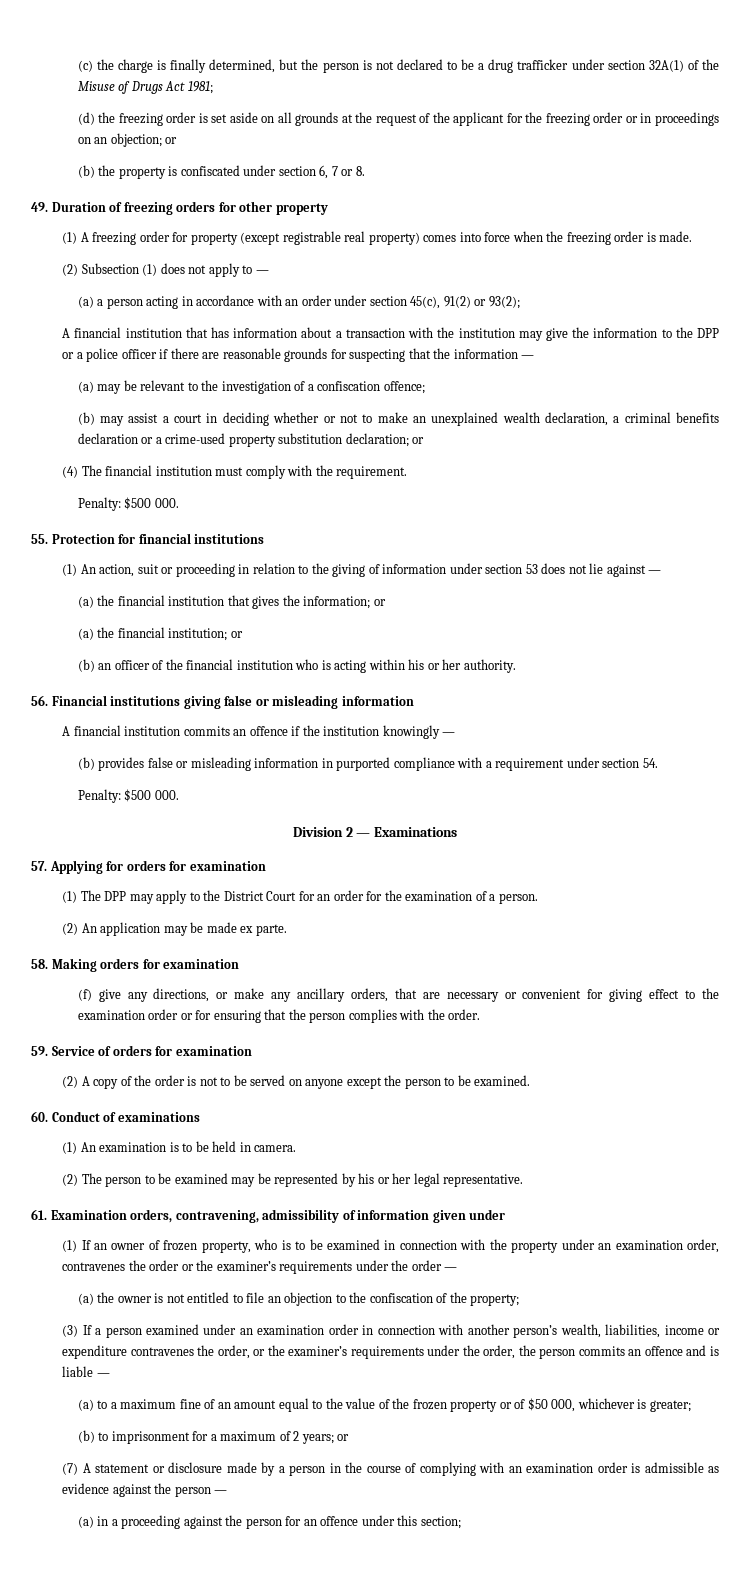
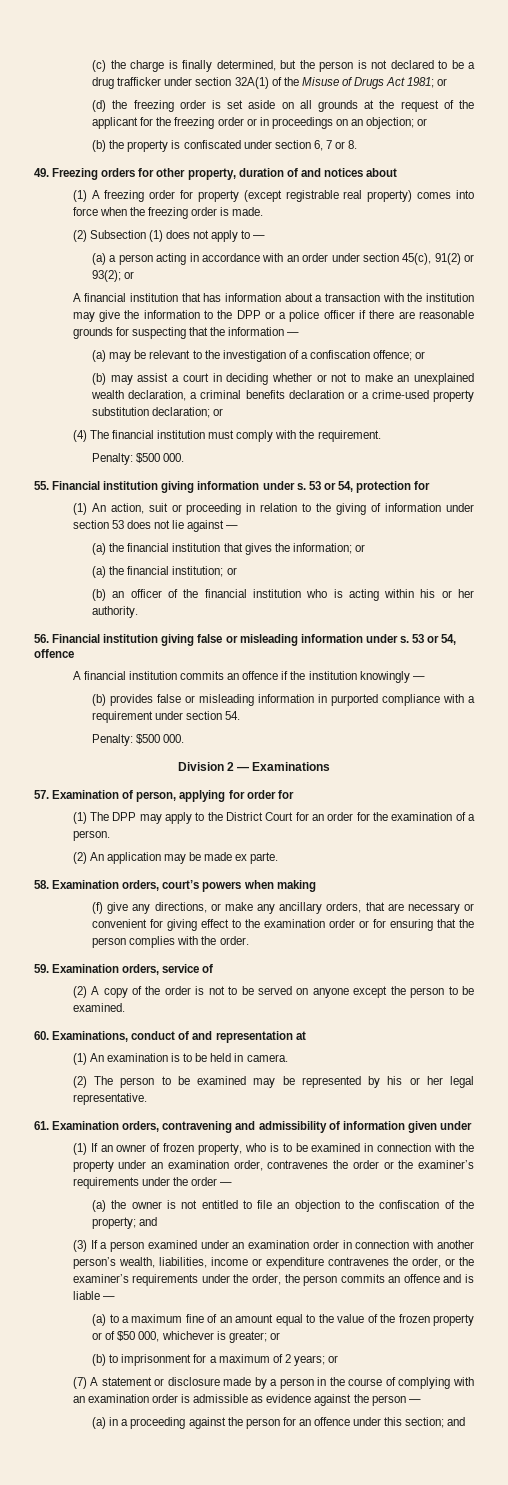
(213, 87) none -> [437,78,448,86] or
[51,201,328,215] Duration of freezing orders for other property -> [52,168,398,180] Freezing orders for other property, duration of and notices about
(520, 302) none -> [124,271,135,279] or
(425, 387) none -> [415,351,426,359] or
[51,533,265,544] Protection for financial institutions -> [52,481,431,493] Financial institution giving information under s. 53 or 54, protection for
[110,696,181,706] institutions -> [103,634,159,643] institution
(414, 701) none -> [365,634,457,645] [34,649,74,658] under s. 53 or 54, offence
[49,860,266,874] Applying for orders for examination -> [52,790,294,802] Examination of person, applying for order for
[51,958,240,972] Making orders for examination -> [52,880,316,892] Examination orders, court’s powers when making
[51,1045,252,1056] Service of orders for examination -> [52,964,214,975] Examination orders, service of
[51,1111,200,1122] Conduct of examinations -> [52,1031,306,1043] Examinations, conduct of and representation at
[175,1210,259,1223] contravening, -> [162,1121,256,1133] contravening and
(520, 1300) none -> [139,1217,158,1226] and
(691, 1406) none -> [269,1332,280,1340] or
(461, 1522) none -> [447,1417,466,1426] and

